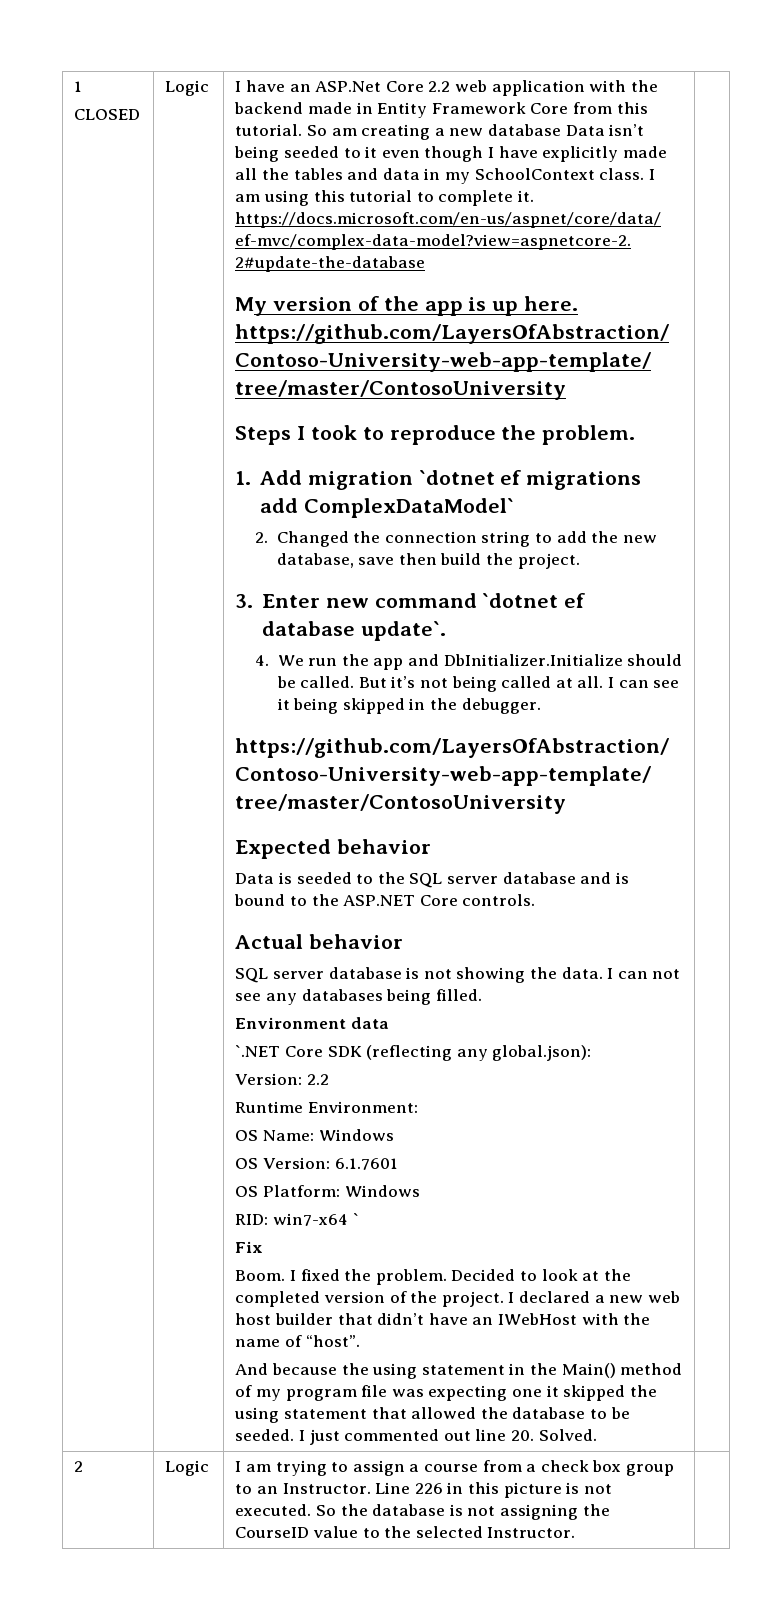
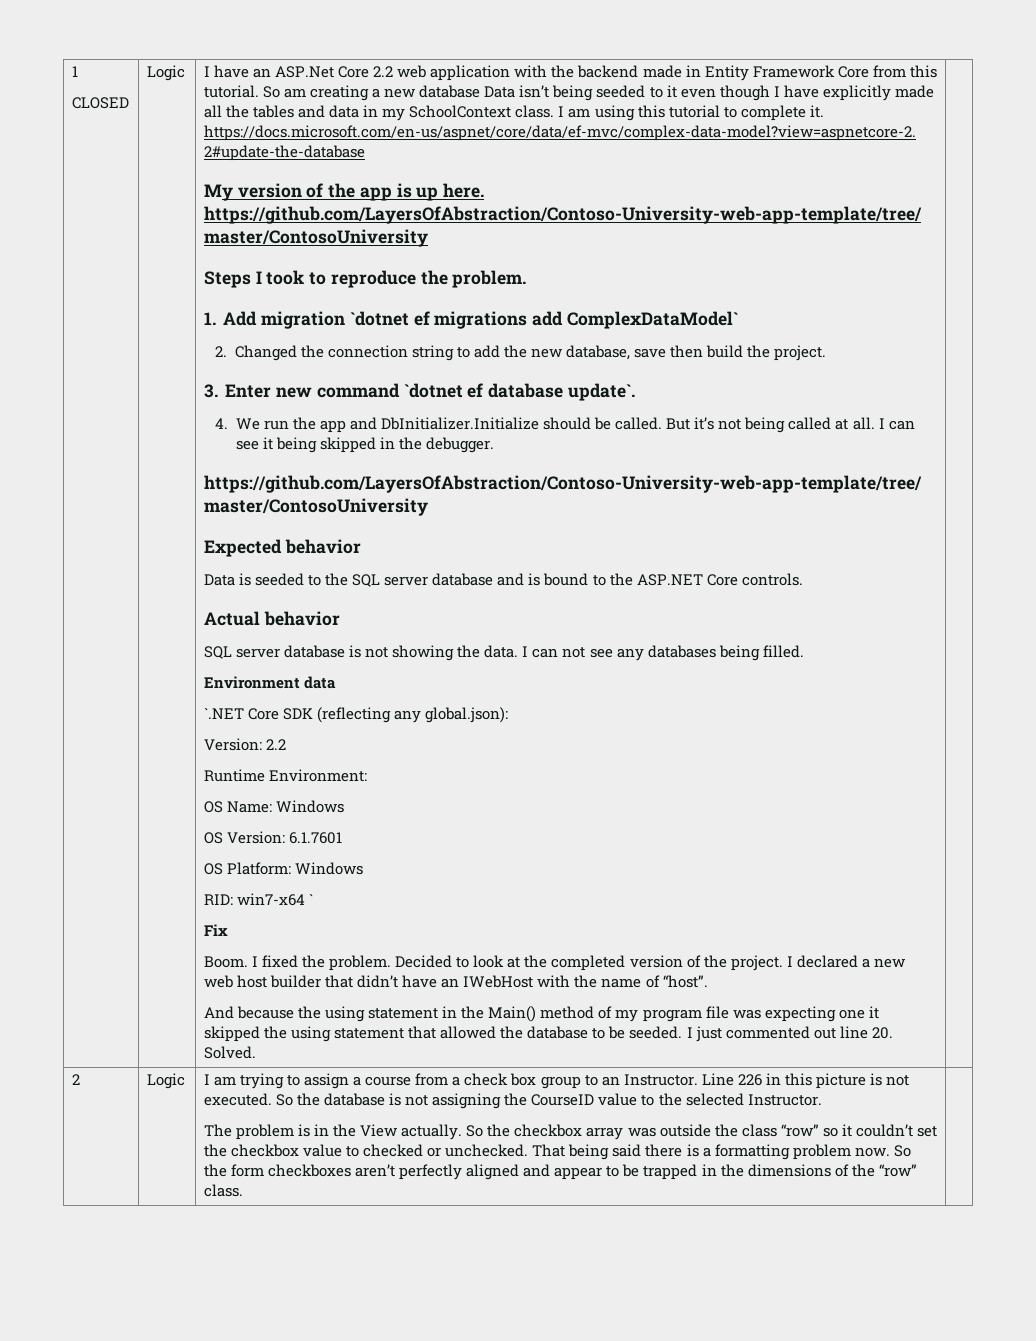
(576, 1532) none -> [203,1124,937,1140] [203,1144,911,1160] [203,1164,917,1180] [203,1184,243,1197] // The problem is in the View actually. So the checkbox array was outside the class “row” so it couldn’t set the checkbox value to checked or unchecked. That being said there is a formatting problem now. So the form checkboxes aren’t perfectly aligned and appear to be trapped in the dimensions of the “row” class.

